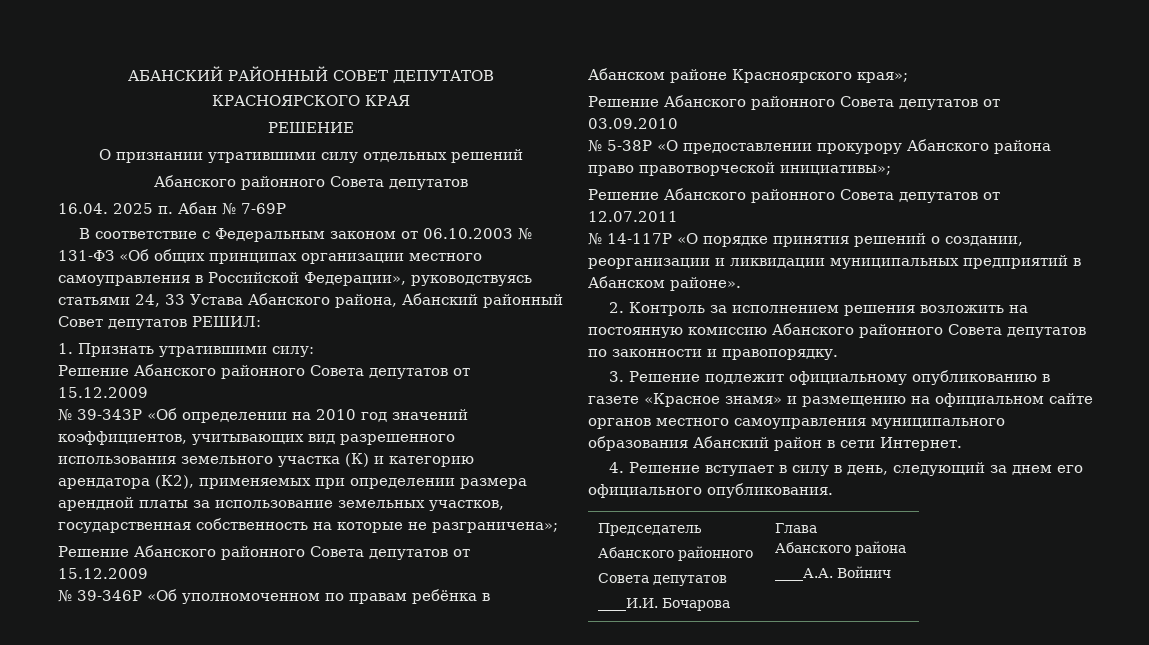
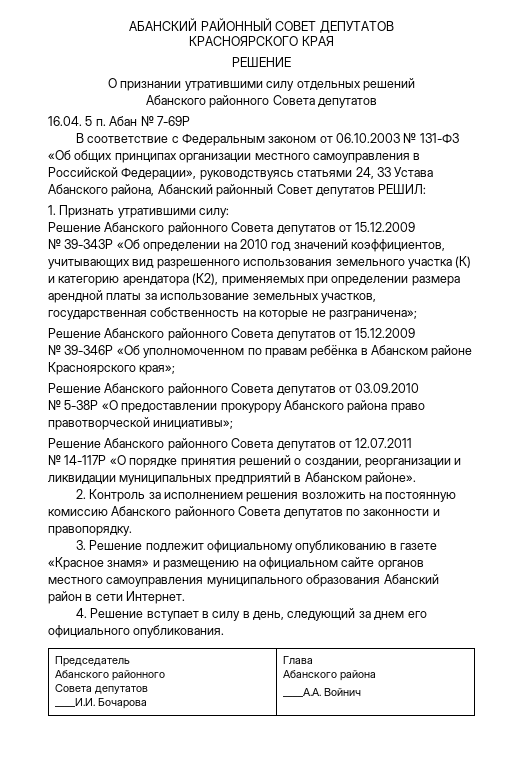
[113,203,153,214] 2025 -> [85,116,93,126] 5

